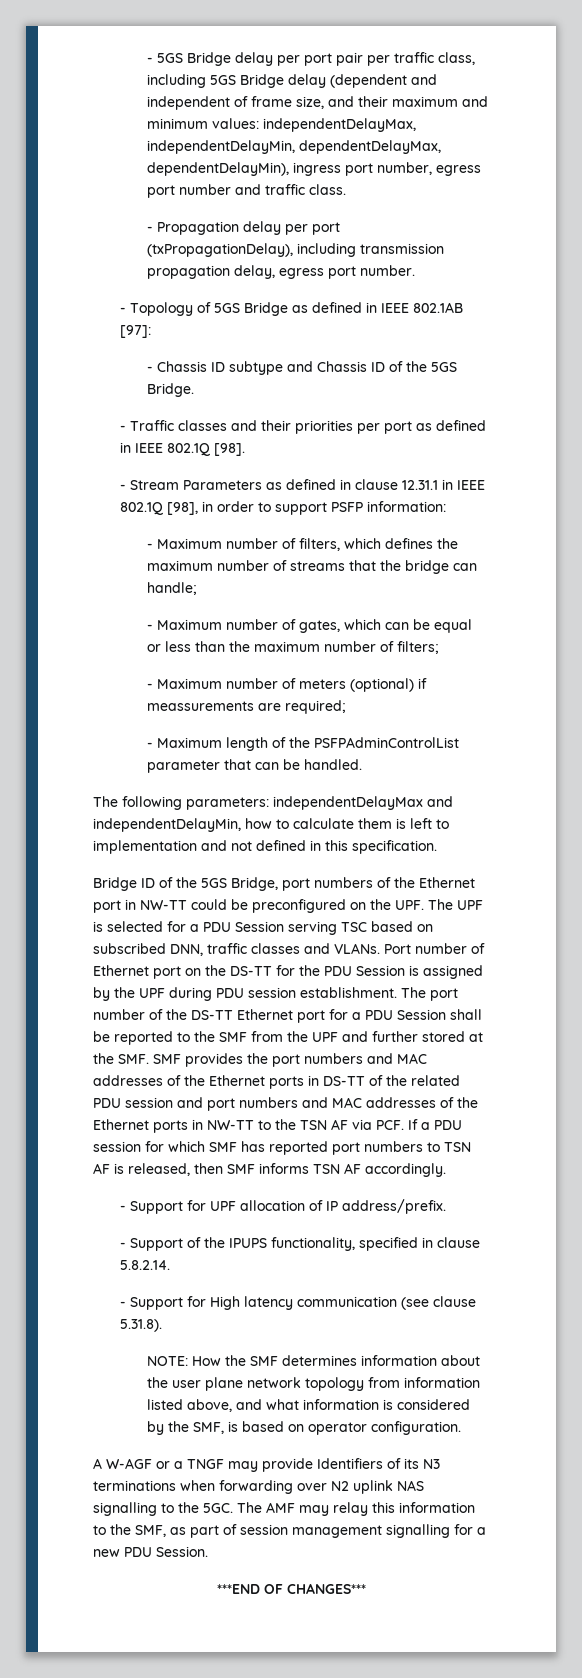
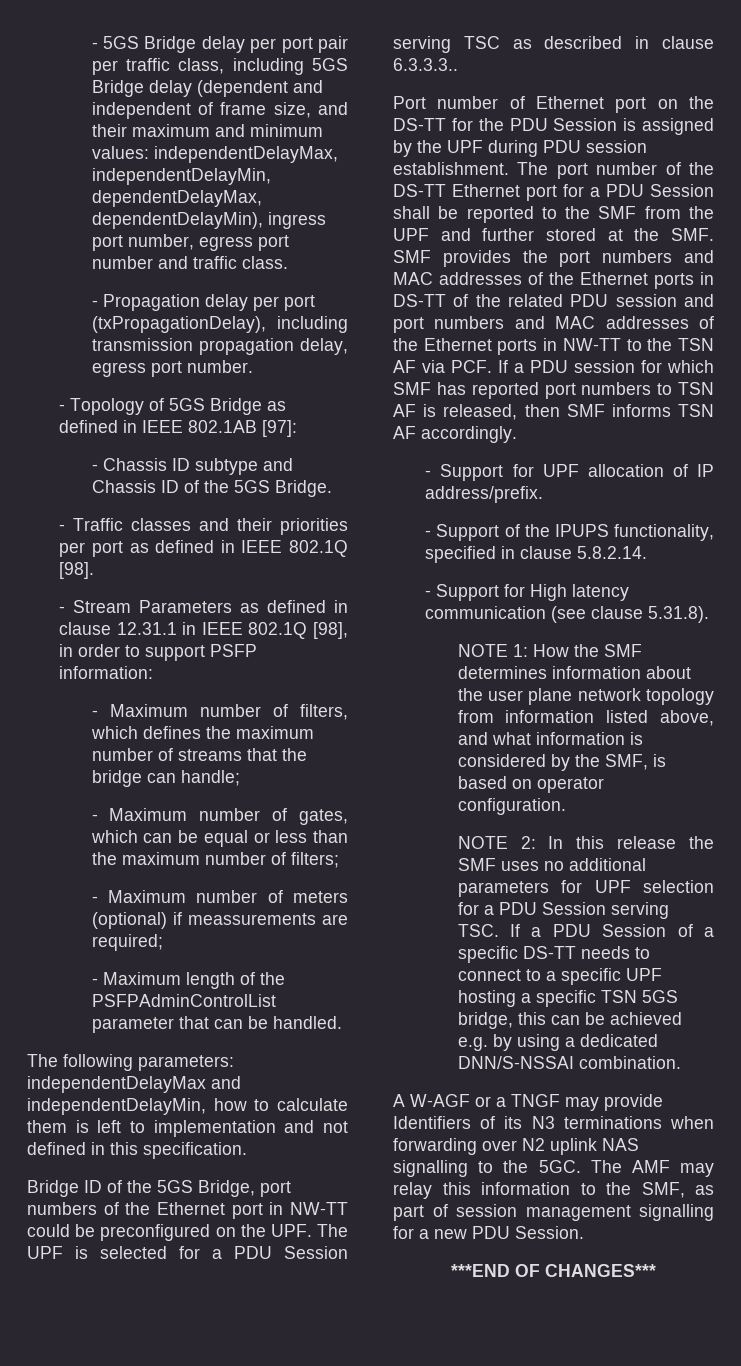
[371,921,433,932] [93,943,380,956] based on subscribed DNN, traffic classes and VLANs. -> [512,36,714,49] [393,58,458,71] as described in clause 6.3.3.3.. //
[146,1356,188,1366] NOTE: -> [457,644,528,657] NOTE 1:
(461, 1428) none -> [457,836,714,849] [457,858,646,871] [457,880,714,897] [457,902,669,919] [457,924,714,937] [457,946,650,963] [457,968,662,985] [457,990,678,1007] [457,1012,682,1029] [457,1034,658,1051] [457,1056,681,1069] // NOTE 2: In this release the SMF uses no additional parameters for UPF selection for a PDU Session serving TSC. If a PDU Session of a specific DS-TT needs to connect to a specific UPF hosting a specific TSN 5GS bridge, this can be achieved e.g. by using a dedicated DNN/S-NSSAI combination.

